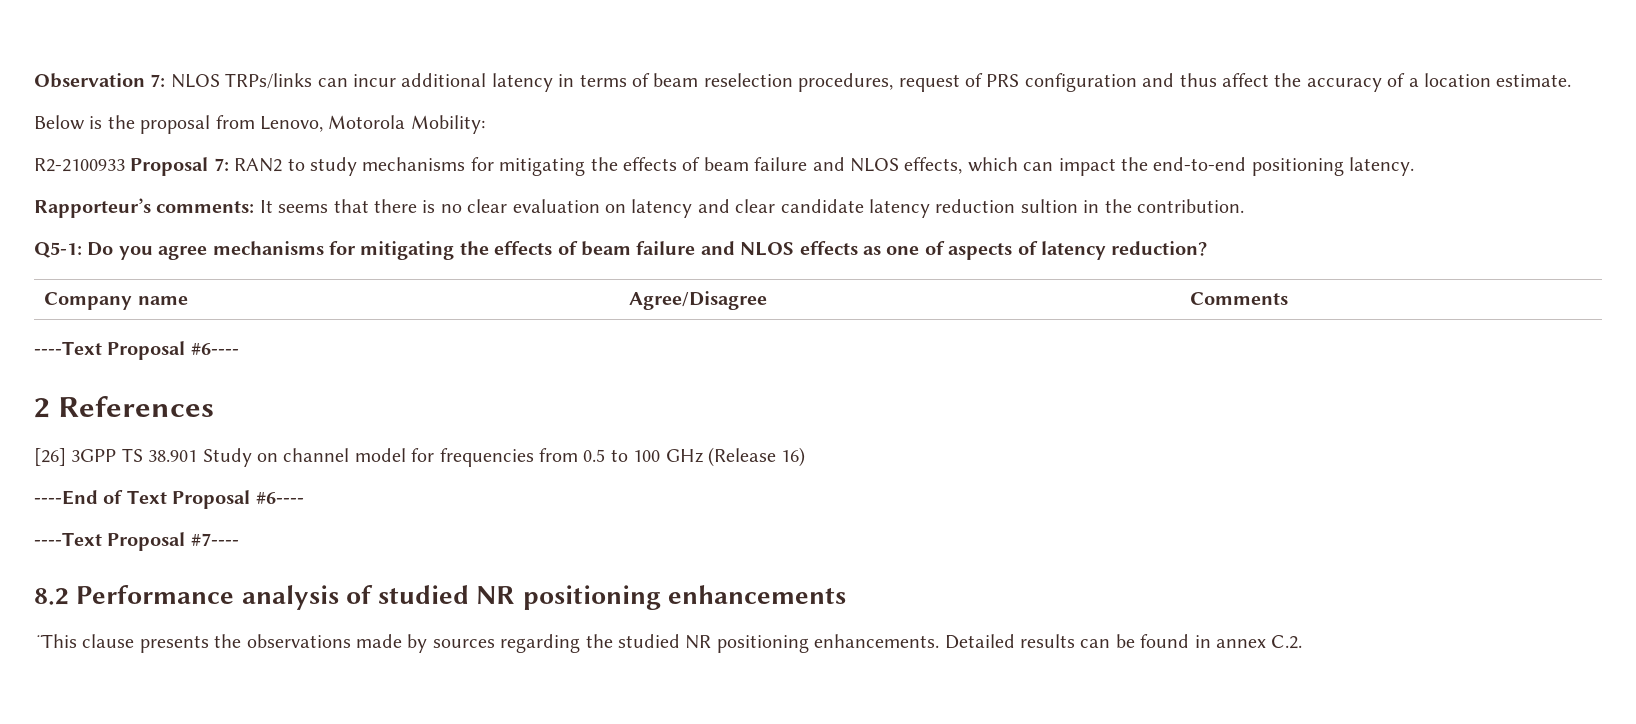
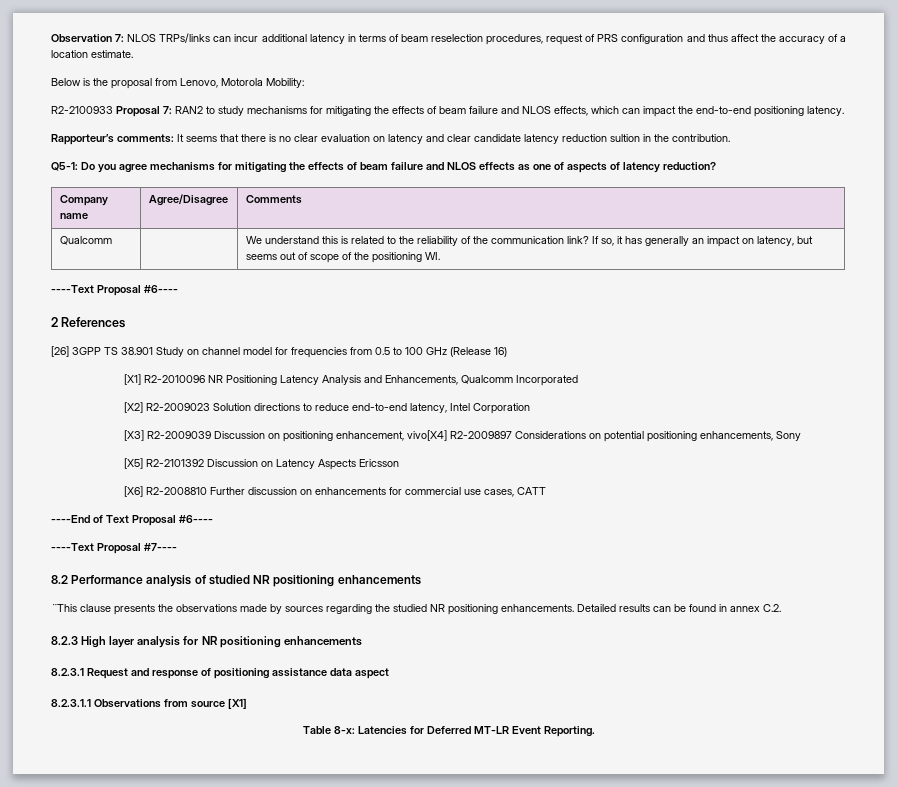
(1289, 298) none -> [59,236,112,245] [245,236,813,247] [245,252,440,263] // Qualcomm | | We understand this is related to the reliability of the communication link? If so, it has generally an impact on latency, but seems out of scope of the positioning WI.
(806, 457) none -> [123,374,578,386] [123,402,530,414] [123,430,801,442] [123,458,399,470] [123,486,546,497] // [X1] R2-2010096 NR Positioning Latency Analysis and Enhancements, Qualcomm Incorporated // [X2] R2-2009023 Solution directions to reduce end-to-end latency, Intel Corporation // [X3] R2-2009039 Discussion on positioning enhancement, vivo[X4] R2-2009897 Considerations on potential positioning enhancements, Sony // [X5] R2-2101392 Discussion on Latency Aspects Ericsson // [X6] R2-2008810 Further discussion on enhancements for commercial use cases, CATT
(1303, 642) none -> [51,636,362,648] [51,668,389,679] [51,698,247,709] [302,726,595,737] // 8.2.3 High layer analysis for NR positioning enhancements // 8.2.3.1 Request and response of positioning assistance data aspect // 8.2.3.1.1 Observations from source [X1] // Table 8-x: Latencies for Deferred MT-LR Event Reporting.

